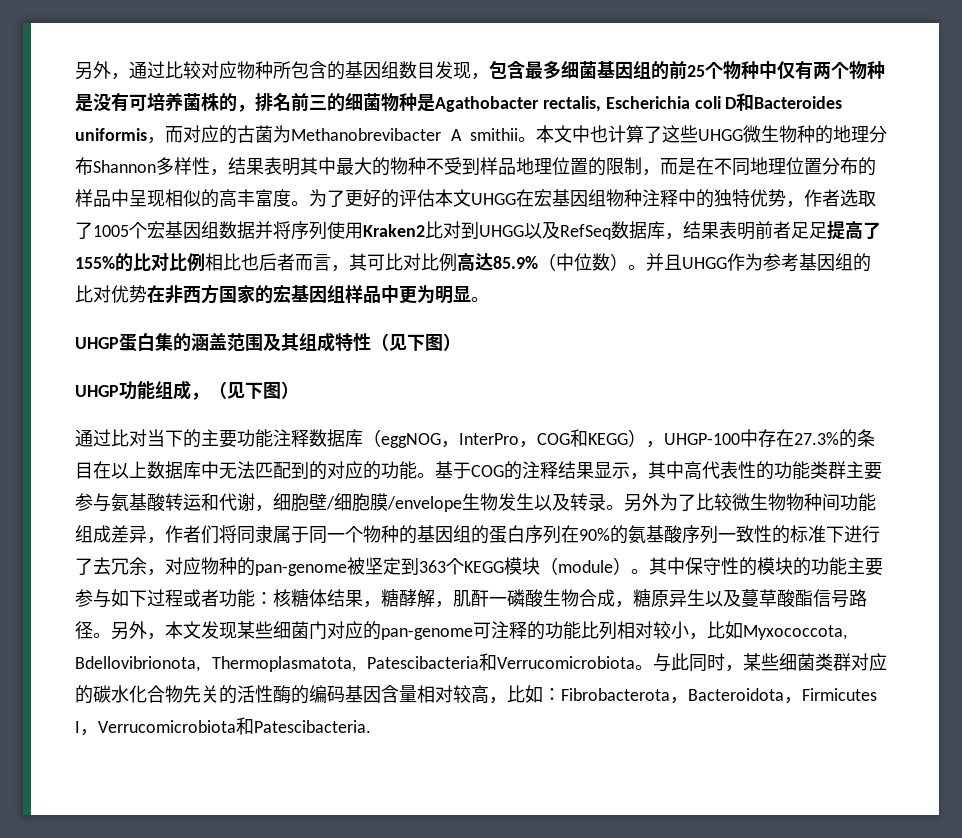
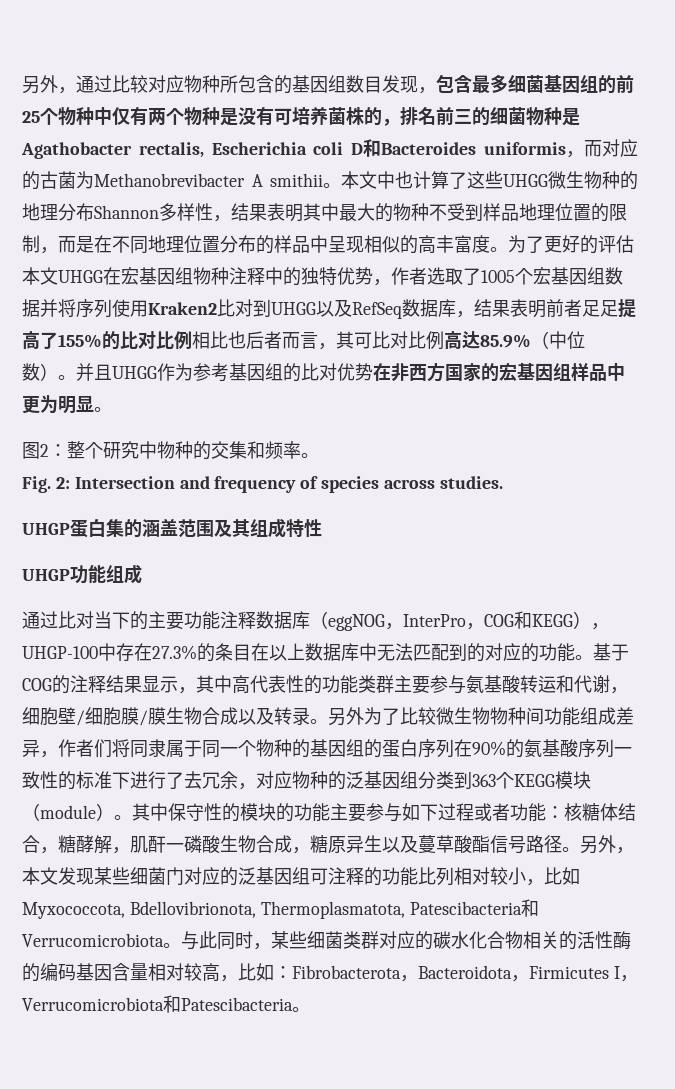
(489, 299) none -> [22,441,319,460] [22,476,503,493] // 图2：整个研究中物种的交集和频率。 // Fig. 2: Intersection and frequency of species across studies.
[371,333,461,351] （见下图） -> (322, 528) none
[191,381,299,400] ，（见下图） -> (142, 574) none
[387,493,534,512] /envelope生物发生 -> [139,707,238,726] /膜生物合成
[255,557,401,576] pan-genome被坚定 -> [346,771,454,789] 泛基因组分类
[345,590,363,607] 果 -> [22,835,40,853] 合
[381,628,473,640] pan-genome -> [238,867,310,885] 泛基因组
[183,685,201,703] 先 -> [523,931,541,949] 相
[254,720,371,733] Patescibacteria. -> [181,997,310,1012] Patescibacteria。

